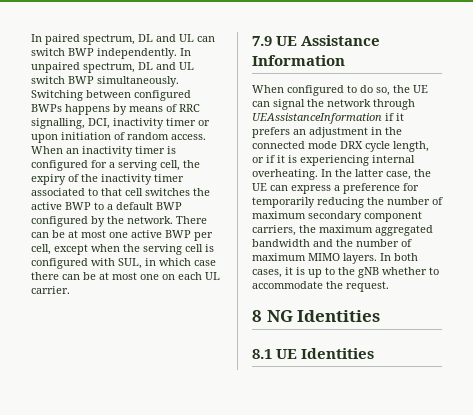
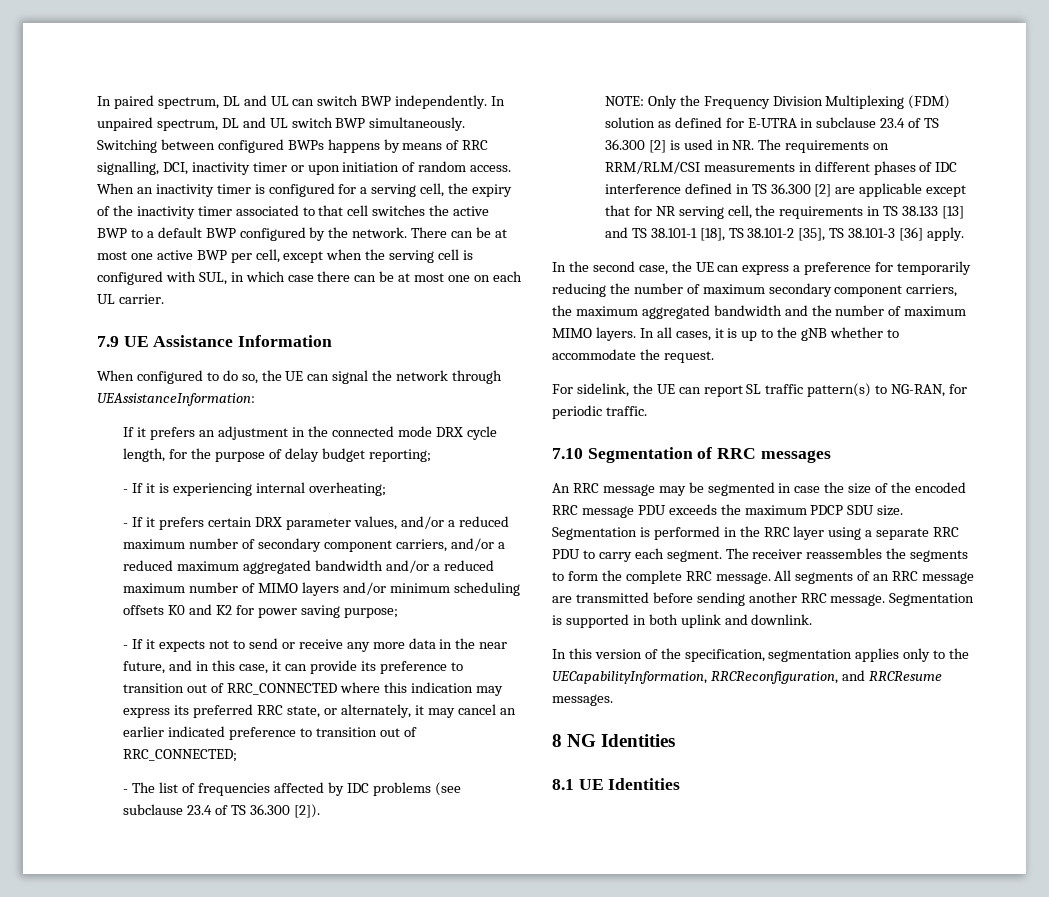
[252,113,394,124] UEAssistanceInformation if -> [97,393,255,406] [123,427,135,437] UEAssistanceInformation: // If
[252,155,415,166] [252,169,318,180] or if it is experiencing internal overheating. -> [169,448,431,462] [123,482,386,496] [123,516,509,530] [123,538,505,552] [123,560,494,574] [123,582,520,596] [123,604,398,618] [123,638,508,652] [123,660,463,674] [123,682,503,696] [123,704,516,718] [123,726,417,740] [123,749,238,762] [123,782,461,796] [123,804,321,818] [604,95,951,109] [604,117,940,128] [604,139,890,153] [604,161,958,175] [604,183,967,197] [604,205,965,219] [604,227,965,241] for the purpose of delay budget reporting; // - If it is experiencing internal overheating; // - If it prefers certain DRX parameter values, and/or a reduced maximum number of secondary component carriers, and/or a reduced maximum aggregated bandwidth and/or a reduced maximum number of MIMO layers and/or minimum scheduling offsets K0 and K2 for power saving purpose; // - If it expects not to send or receive any more data in the near future, and in this case, it can provide its preference to transition out of RRC_CONNECTED where this indication may express its preferred RRC state, or alternately, it may cancel an earlier indicated preference to transition out of RRC_CONNECTED; // - The list of frequencies affected by IDC problems (see subclause 23.4 of TS 36.300 [2]). // NOTE: Only the Frequency Division Multiplexing (FDM) solution as defined for E-UTRA in subclause 23.4 of TS 36.300 [2] is used in NR. The requirements on RRM/RLM/CSI measurements in different phases of IDC interference defined in TS 36.300 [2] are applicable except that for NR serving cell, the requirements in TS 38.133 [13] and TS 38.101-1 [18], TS 38.101-2 [35], TS 38.101-3 [36] apply. //
[355,169,384,177] latter -> [592,261,635,272] second
[394,253,418,261] both -> [656,327,672,338] all
(389, 286) none -> [552,383,968,397] [552,405,647,419] [552,447,831,463] [552,482,966,496] [552,504,904,518] [552,526,960,540] [552,548,969,562] [552,570,975,584] [552,592,975,606] [552,614,813,628] [552,648,970,662] [552,670,942,684] [552,694,613,706] // For sidelink, the UE can report SL traffic pattern(s) to NG-RAN, for periodic traffic. // 7.10 Segmentation of RRC messages // An RRC message may be segmented in case the size of the encoded RRC message PDU exceeds the maximum PDCP SDU size. Segmentation is performed in the RRC layer using a separate RRC PDU to carry each segment. The receiver reassembles the segments to form the complete RRC message. All segments of an RRC message are transmitted before sending another RRC message. Segmentation is supported in both uplink and downlink. // In this version of the specification, segmentation applies only to the UECapabilityInformation, RRCReconfiguration, and RRCResume messages.

